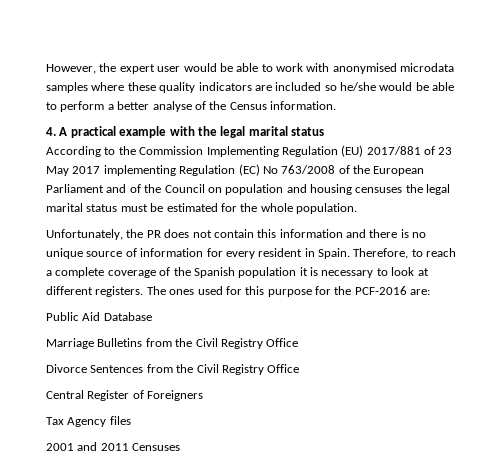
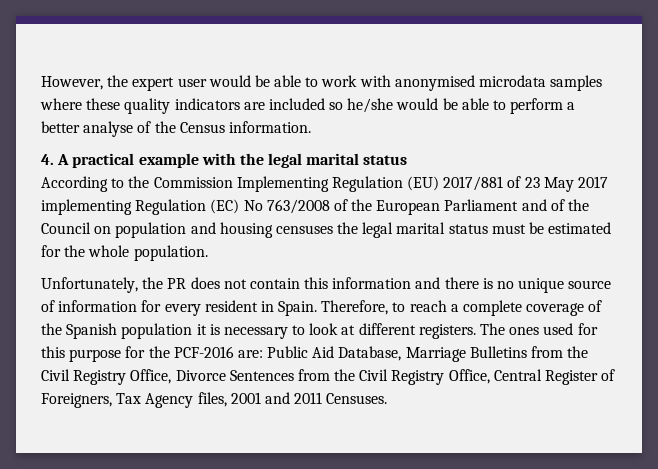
(431, 292) // -> (263, 354) none
[103,312,152,321] Database // -> [338,346,402,361] Database,
[266,338,299,347] Office // -> [130,369,172,384] Office,
[267,364,300,373] Office // -> [448,369,490,384] Office,
[147,390,204,401] Foreigners // -> [41,393,112,408] Foreigners,
[109,416,131,425] files // -> [197,392,227,407] files,
[132,443,181,451] Censuses -> [326,393,388,404] Censuses.

